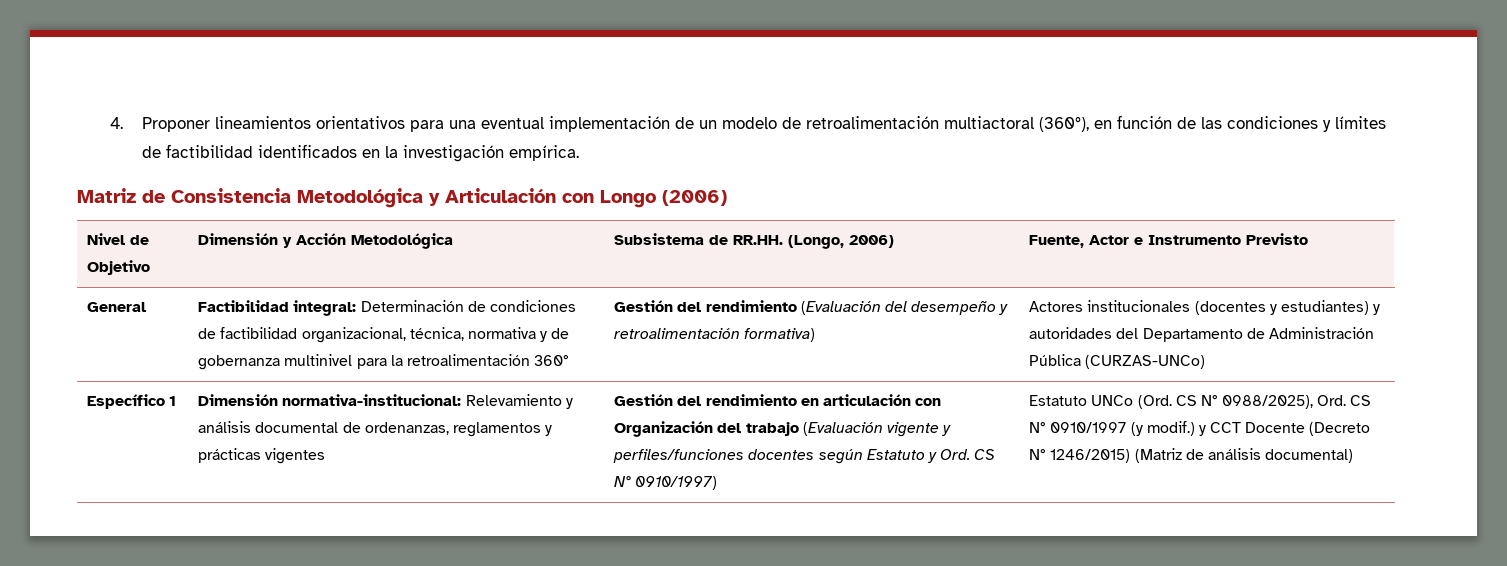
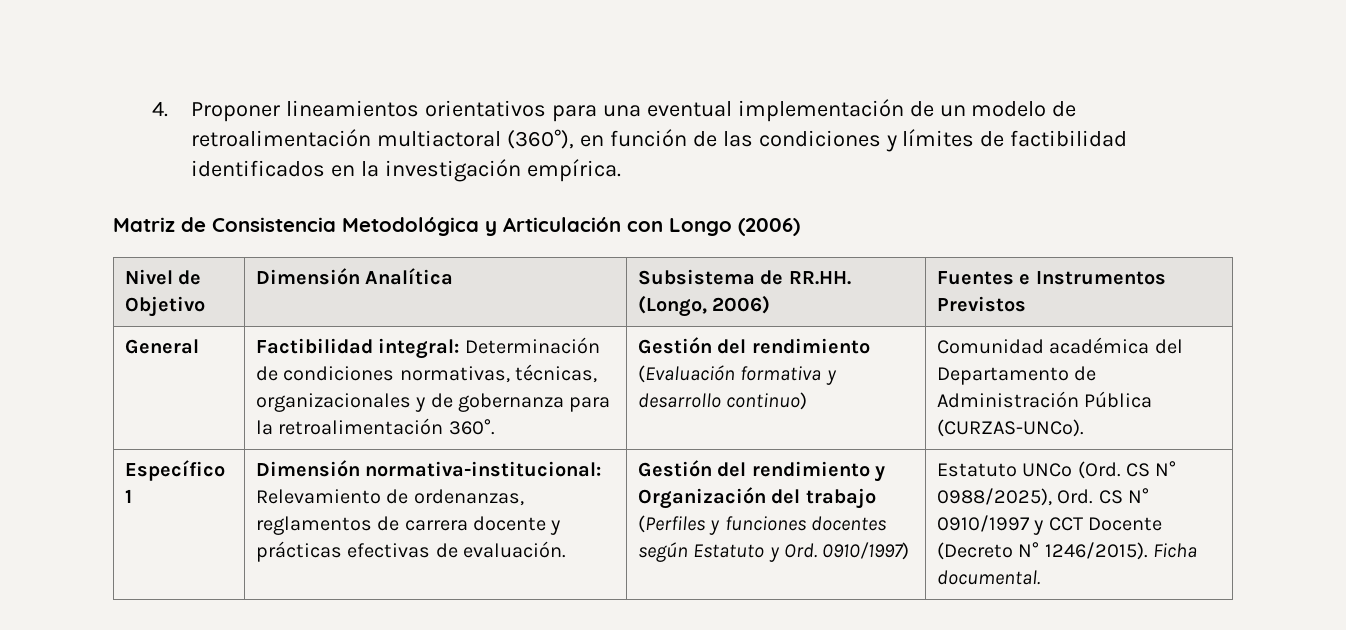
[283,233,454,249] y Acción Metodológica -> [365,268,454,285] Analítica
[1029,233,1309,248] Fuente, Actor e Instrumento Previsto -> [936,271,1166,285] [936,296,1026,312] Fuentes e Instrumentos Previstos
[198,327,536,343] de factibilidad organizacional, técnica, normativa -> [399,364,597,383] [255,393,411,412] normativas, técnicas, organizacionales
[284,354,353,366] multinivel -> (564, 402) none
[534,355,570,366] 360° -> [448,419,495,435] 360°.
[884,301,1009,315] [614,328,816,342] [1029,300,1381,315] [1029,327,1113,339] del desempeño y retroalimentación formativa) | Actores institucionales (docentes y estudiantes) y autoridades -> [740,366,837,385] [637,392,808,410] [936,337,1150,354] formativa y desarrollo continuo) | Comunidad académica
[1085,355,1206,369] (CURZAS-UNCo) -> [936,419,1084,437] (CURZAS-UNCo).
[565,398,573,409] [198,421,553,437] [198,448,326,464] [614,394,942,406] [614,421,952,437] [613,449,745,463] y análisis documental de ordenanzas, reglamentos y prácticas vigentes | Gestión del rendimiento en articulación con Organización del trabajo (Evaluación vigente y perfiles/funciones -> [386,489,524,506] [255,516,561,535] [255,541,566,562] [637,460,885,482] [637,487,876,509] [637,515,806,535] de ordenanzas, reglamentos de carrera docente y prácticas efectivas de evaluación. | Gestión del rendimiento y Organización del trabajo (Perfiles y funciones
[974,449,996,460] [614,476,632,487] CS N° -> (817, 550) none
[1130,421,1195,436] (y modif.) -> (1030, 523) none
[1050,448,1354,463] 1246/2015) (Matriz de análisis documental) -> [1044,542,1197,560] [936,570,1040,585] 1246/2015). Ficha documental.

